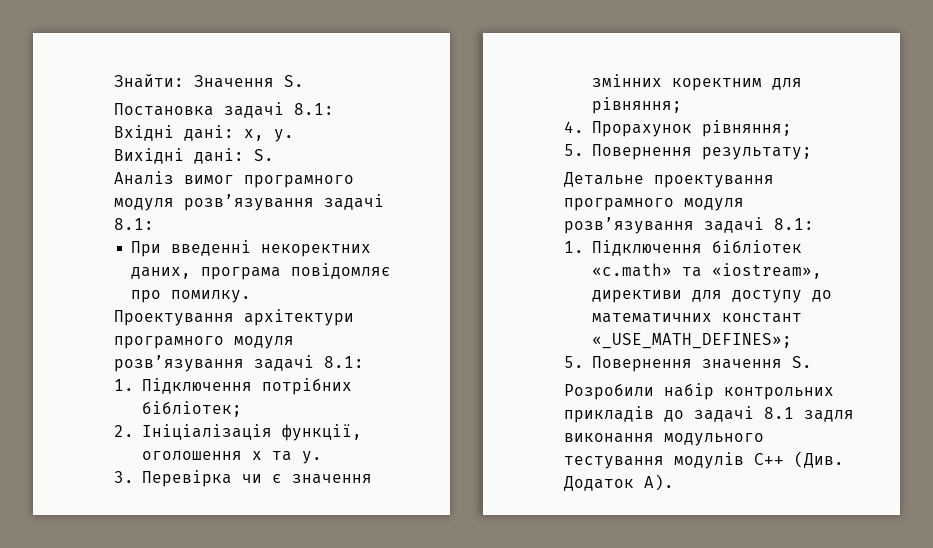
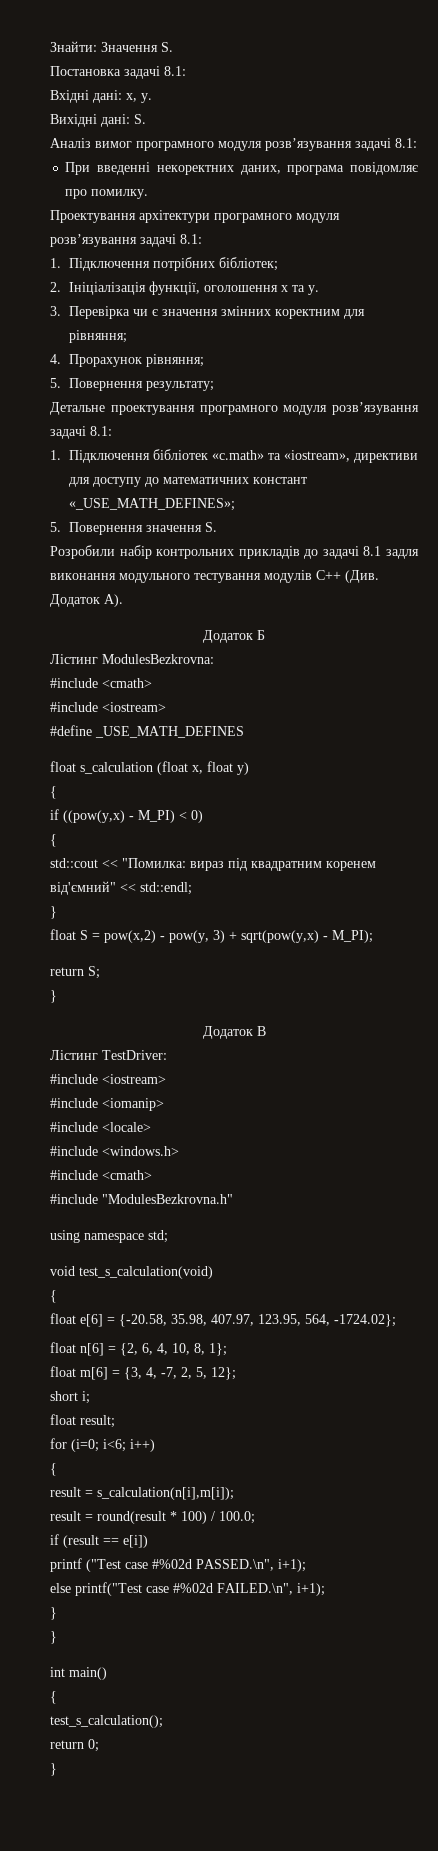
(674, 482) none -> [203,630,265,643] [50,654,214,664] [50,678,152,688] [50,702,166,712] [50,725,244,738] [50,761,249,775] [50,786,57,799] [50,809,203,823] [50,834,57,847] [50,858,376,871] [50,881,192,895] [50,906,57,919] [50,929,373,943] [50,966,100,979] [50,990,57,1003] [202,1026,266,1039] [50,1050,167,1060] [50,1074,166,1084] [50,1098,164,1111] [50,1122,151,1132] [50,1146,179,1156] [50,1170,152,1180] [50,1194,233,1204] [50,1230,168,1243] [50,1266,213,1279] [50,1290,57,1303] [50,1313,396,1327] [50,1342,227,1356] [50,1366,236,1380] [50,1391,90,1404] [50,1414,115,1428] [50,1438,155,1452] [50,1463,57,1476] [50,1487,234,1500] [50,1511,255,1524] [50,1534,148,1548] [50,1558,306,1572] [50,1582,325,1596] [50,1607,57,1620] [50,1631,57,1644] [50,1667,107,1680] [50,1691,57,1704] [50,1715,163,1728] [50,1739,99,1752] [50,1763,57,1776] // Додаток Б // Лістинг ModulesBezkrovna: // #include <cmath> // #include <iostream> // #define _USE_MATH_DEFINES // float s_calculation (float x, float y) // { // if ((pow(y,x) - M_PI) < 0) // { // std::cout << "Помилка: вираз під квадратним коренем від'ємний" << std::endl; // } // float S = pow(x,2) - pow(y, 3) + sqrt(pow(y,x) - M_PI); // return S; // } // Додаток В // Лістинг TestDriver: // #include <iostream> // #include <iomanip> // #include <locale> // #include <windows.h> // #include <cmath> // #include "ModulesBezkrovna.h" // using namespace std; // void test_s_calculation(void) // { // float e[6] = {-20.58, 35.98, 407.97, 123.95, 564, -1724.02}; // float n[6] = {2, 6, 4, 10, 8, 1}; // float m[6] = {3, 4, -7, 2, 5, 12}; // short i; // float result; // for (i=0; i<6; i++) // { // result = s_calculation(n[i],m[i]); // result = round(result * 100) / 100.0; // if (result == e[i]) // printf ("Test case #%02d PASSED.\n", i+1); // else printf("Test case #%02d FAILED.\n", i+1); // } // } // int main() // { // test_s_calculation(); // return 0; // }

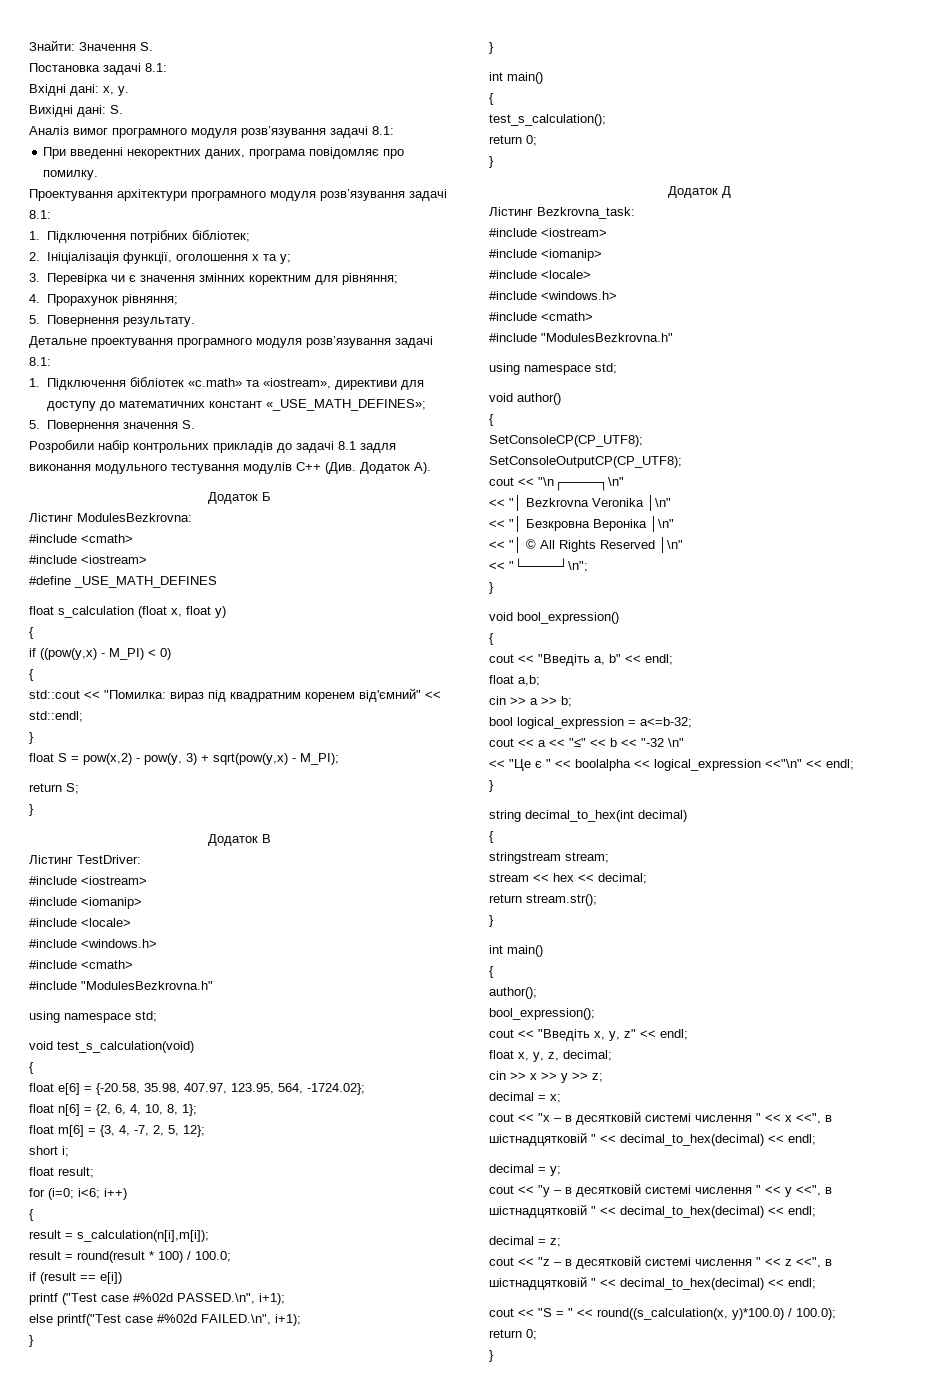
[307,285,319,295] y. -> [279,254,291,264] y;
[145,381,214,391] результату; -> [122,317,195,327] результату.
(57, 1769) none -> [668,186,731,198] [489,207,635,219] [489,228,607,237] [489,249,602,261] [489,270,591,279] [489,291,617,300] [489,312,593,321] [489,333,673,342] [489,363,617,375] [489,393,561,405] [489,414,494,426] [489,435,643,447] [489,456,682,468] [489,477,624,491] [489,495,671,511] [489,516,674,532] [489,537,683,553] [489,558,588,572] [489,582,494,594] [489,612,619,624] [489,633,494,645] [489,654,673,666] [489,675,540,686] [489,696,572,707] [489,717,692,729] [489,738,684,747] [489,759,854,771] [489,780,494,792] [489,810,687,822] [489,831,494,843] [489,852,609,864] [489,873,647,884] [489,894,597,906] [489,915,494,927] [489,945,543,957] [489,966,494,978] [489,987,537,999] [489,1008,595,1020] [489,1029,688,1041] [489,1050,612,1062] [489,1071,603,1083] [489,1092,561,1103] [489,1111,832,1125] [489,1132,816,1146] [489,1164,561,1176] [489,1183,832,1197] [489,1204,816,1218] [489,1236,561,1247] [489,1255,832,1269] [489,1276,816,1290] [489,1308,836,1320] [489,1329,537,1340] [489,1350,494,1362] // Додаток Д // Лістинг Bezkrovna_task: // #include <iostream> // #include <iomanip> // #include <locale> // #include <windows.h> // #include <cmath> // #include "ModulesBezkrovna.h" // using namespace std; // void author() // { // SetConsoleCP(CP_UTF8); // SetConsoleOutputCP(CP_UTF8); // cout << "\n┌────┐\n" // << "│ Bezkrovna Veronika │\n" // << "│ Безкровна Вероніка │\n" // << "│ © All Rights Reserved │\n" // << "└────┘\n"; // } // void bool_expression() // { // cout << "Введіть a, b" << endl; // float a,b; // cin >> a >> b; // bool logical_expression = a<=b-32; // cout << a << "≤" << b << "-32 \n" // << "Це є " << boolalpha << logical_expression <<"\n" << endl; // } // string decimal_to_hex(int decimal) // { // stringstream stream; // stream << hex << decimal; // return stream.str(); // } // int main() // { // author(); // bool_expression(); // cout << "Введіть x, y, z" << endl; // float x, y, z, decimal; // cin >> x >> y >> z; // decimal = x; // cout << "x – в десятковій системі числення " << x <<", в шістнадцятковій " << decimal_to_hex(decimal) << endl; // decimal = y; // cout << "y – в десятковій системі числення " << y <<", в шістнадцятковій " << decimal_to_hex(decimal) << endl; // decimal = z; // cout << "z – в десятковій системі числення " << z <<", в шістнадцятковій " << decimal_to_hex(decimal) << endl; // cout << "S = " << round((s_calculation(x, y)*100.0) / 100.0); // return 0; // }

